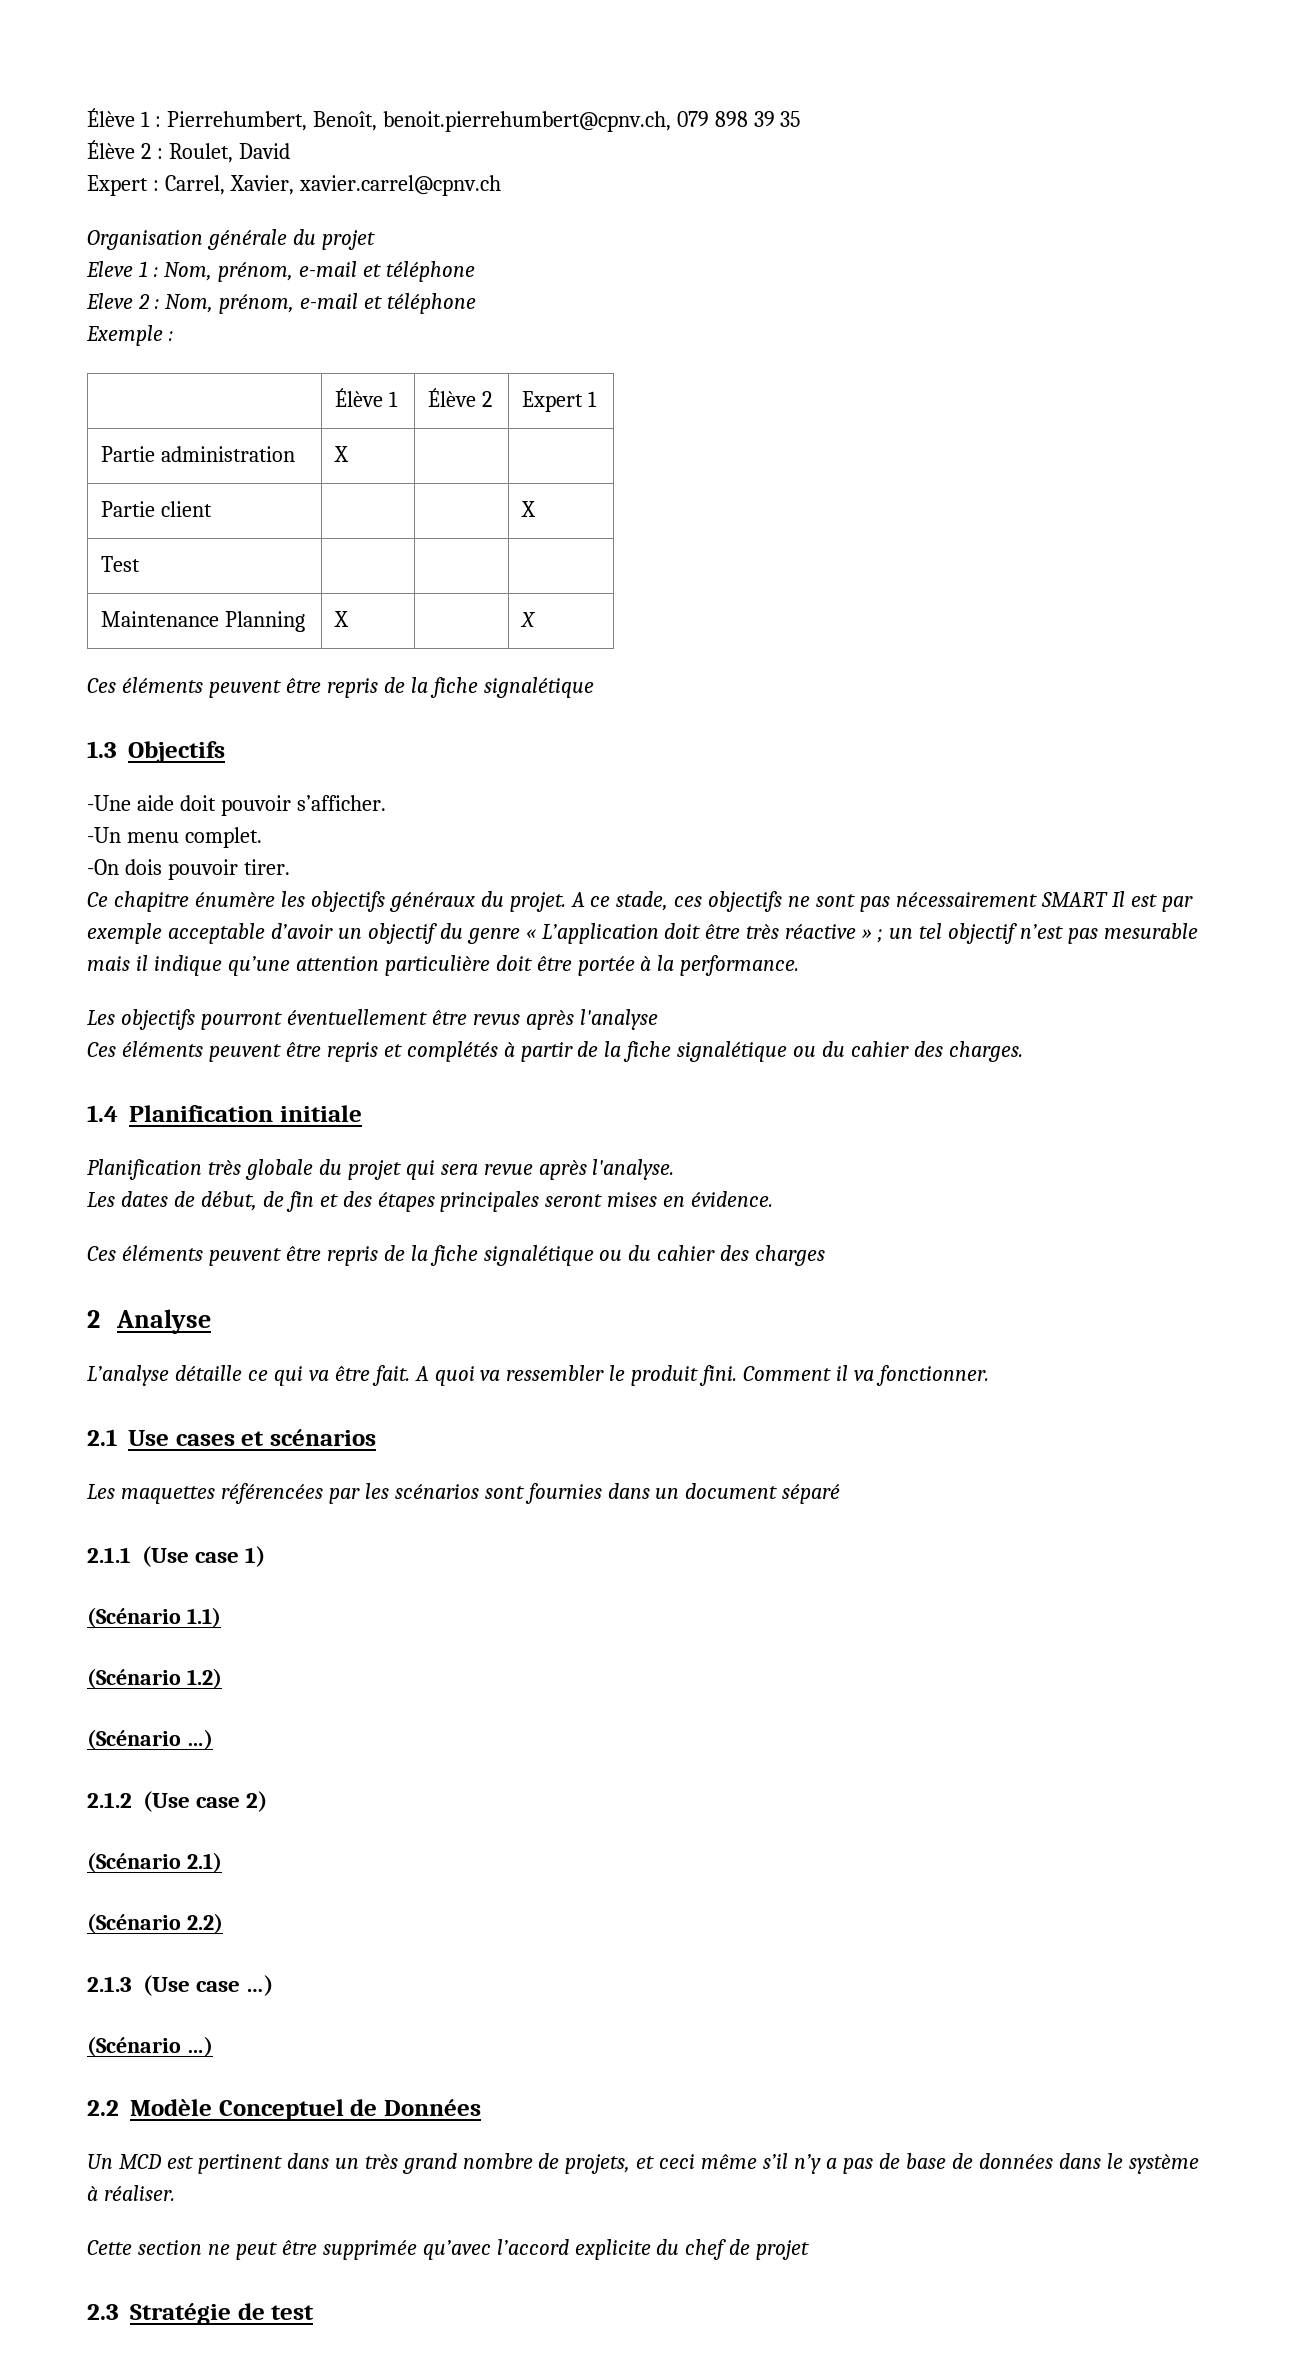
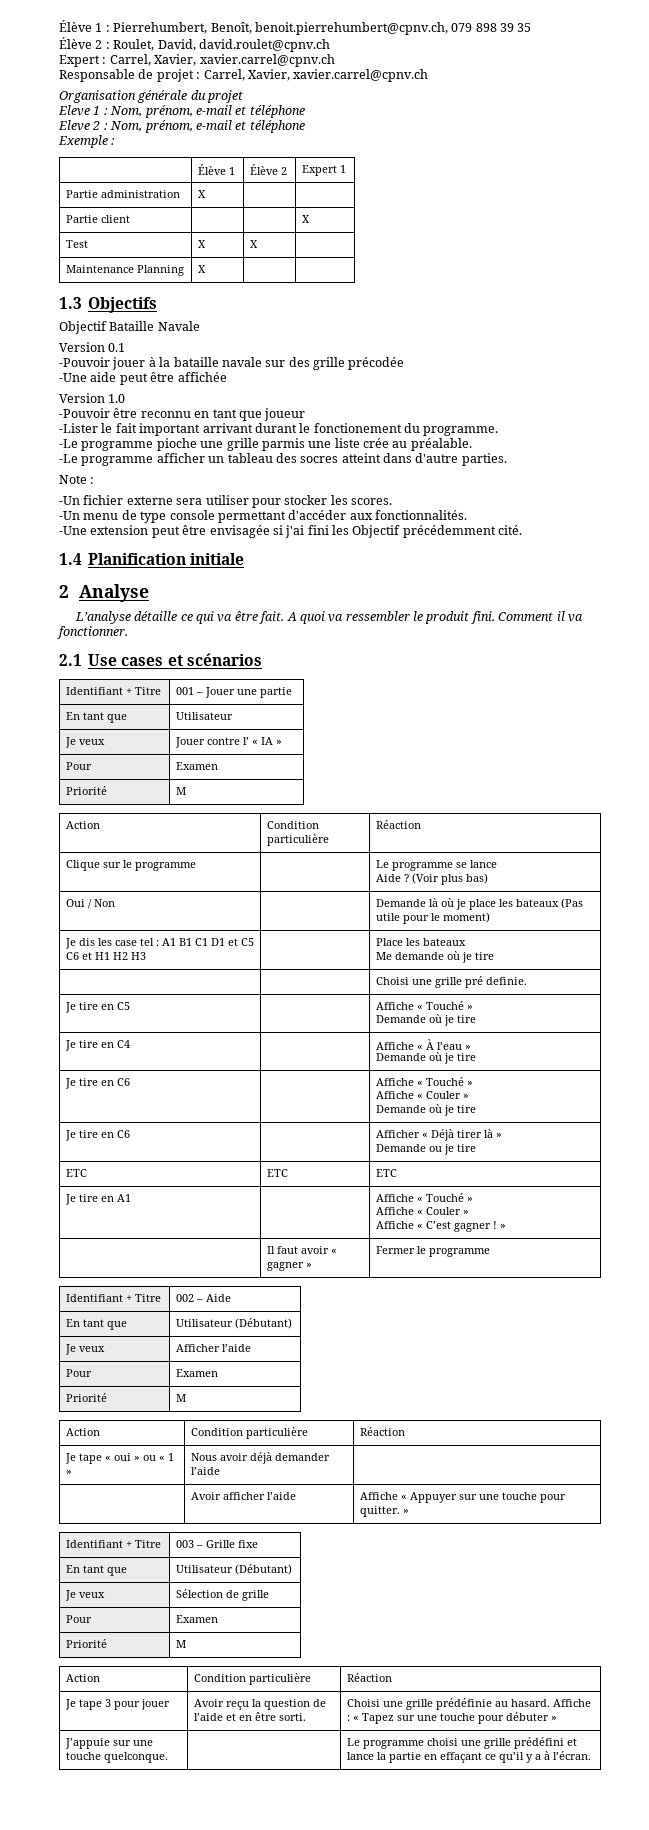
[238,143,290,159] David -> [157,39,330,52] David, david.roulet@cpnv.ch
(501, 185) none -> [59,69,429,82] // Responsable de projet : Carrel, Xavier, xavier.carrel@cpnv.ch
(140, 564) | -> [197,240,206,248] [249,240,258,248] X | X
[519,612,535,627] [87,677,594,698] [87,741,225,763] [87,795,386,816] [87,827,262,848] [87,859,290,880] [87,891,1193,912] [87,923,1198,944] [87,955,800,976] [87,1009,658,1030] [87,1041,1023,1062] [87,1105,362,1122] [87,1159,675,1180] [87,1191,774,1212] [87,1245,826,1266] X // Ces éléments peuvent être repris de la fiche signalétique // 1.3 Objectifs // -Une aide doit pouvoir s’afficher. // -Un menu complet. // -On dois pouvoir tirer. // Ce chapitre énumère les objectifs généraux du projet. A ce stade, ces objectifs ne sont pas nécessairement SMART Il est par exemple acceptable d’avoir un objectif du genre « L’application doit être très réactive » ; un tel objectif n’est pas mesurable mais il indique qu’une attention particulière doit être portée à la performance. // Les objectifs pourront éventuellement être revus après l'analyse // Ces éléments peuvent être repris et complétés à partir de la fiche signalétique ou du cahier des charges. // 1.4 Planification initiale // Planification très globale du projet qui sera revue après l'analyse. // Les dates de début, de fin et des étapes principales seront mises en évidence. // Ces éléments peuvent être repris de la fiche signalétique ou du cahier des charges -> [59,297,158,313] [59,321,200,334] [59,342,126,352] [59,357,405,370] [59,372,227,385] [59,393,126,403] [59,408,306,421] [59,423,499,436] [59,438,472,451] [59,453,507,466] [59,475,95,484] [59,495,392,508] [59,510,467,523] [59,525,523,538] [59,553,245,565] // 1.3 Objectifs // Objectif Bataille Navale // Version 0.1 // -Pouvoir jouer à la bataille navale sur des grille précodée // -Une aide peut être affichée // Version 1.0 // -Pouvoir être reconnu en tant que joueur // -Lister le fait important arrivant durant le fonctionement du programme. // -Le programme pioche une grille parmis une liste crée au préalable. // -Le programme afficher un tableau des socres atteint dans d'autre parties. // Note : // -Un fichier externe sera utiliser pour stocker les scores. // -Un menu de type console permettant d'accéder aux fonctionnalités. // -Une extension peut être envisagée si j'ai fini les Objectif précédemment cité. // 1.4 Planification initiale
[87,1483,841,1504] [87,1546,266,1567] [87,1607,221,1628] [87,1668,222,1689] [87,1729,213,1750] [87,1791,268,1812] [87,1852,222,1873] [87,1913,223,1934] [87,1975,274,1996] [87,2036,213,2057] [87,2099,481,2121] [87,2153,1199,2174] [87,2185,175,2201] [87,2239,810,2260] [87,2303,315,2325] // Les maquettes référencées par les scénarios sont fournies dans un document séparé // 2.1.1 (Use case 1) // (Scénario 1.1) // (Scénario 1.2) // (Scénario …) // 2.1.2 (Use case 2) // (Scénario 2.1) // (Scénario 2.2) // 2.1.3 (Use case …) // (Scénario …) // 2.2 Modèle Conceptuel de Données // Un MCD est pertinent dans un très grand nombre de projets, et ceci même s’il n’y a pas de base de données dans le système à réaliser. // Cette section ne peut être supprimée qu’avec l’accord explicite du chef de projet // 2.3 Stratégie de test -> [65,687,161,695] [175,687,292,698] [65,712,127,723] [175,712,233,720] [64,737,105,748] [174,737,282,748] [65,762,92,770] [175,762,218,770] [65,786,107,795] [175,787,186,795] [65,821,100,829] [266,821,319,829] [266,834,329,846] [375,820,421,829] [65,860,196,871] [375,860,497,871] [375,873,488,885] [65,899,115,909] [375,898,583,910] [375,912,490,924] [64,938,254,949] [65,952,146,960] [375,938,466,946] [375,951,494,963] [375,976,527,988] [64,1002,130,1013] [375,1001,473,1010] [375,1014,476,1026] [64,1040,130,1051] [375,1039,471,1050] [375,1052,476,1064] [64,1078,130,1089] [375,1077,473,1086] [375,1091,469,1099] [375,1104,476,1116] [64,1130,130,1141] [375,1129,502,1141] [375,1144,476,1155] [65,1169,87,1177] [266,1169,288,1177] [375,1169,397,1177] [64,1194,131,1205] [375,1193,473,1202] [375,1207,469,1215] [375,1221,506,1232] [266,1246,337,1254] [266,1262,312,1271] [375,1246,490,1257] [65,1294,161,1302] [175,1294,231,1302] [65,1319,127,1330] [175,1318,292,1329] [64,1344,105,1355] [175,1344,251,1352] [65,1369,92,1377] [175,1369,218,1377] [65,1393,107,1402] [175,1394,186,1402] [65,1428,100,1436] [190,1427,308,1439] [359,1427,405,1436] [64,1453,174,1464] [65,1469,72,1475] [190,1452,330,1464] [190,1467,220,1475] [190,1492,296,1500] [359,1492,566,1503] [359,1506,409,1517] [65,1540,161,1548] [175,1540,258,1548] [65,1565,127,1576] [175,1564,292,1575] [64,1590,105,1601] [175,1589,269,1601] [65,1615,92,1623] [175,1615,218,1623] [65,1639,107,1648] [175,1640,186,1648] [65,1674,100,1682] [193,1673,311,1685] [346,1673,392,1682] [64,1699,170,1710] [193,1699,326,1710] [193,1712,306,1721] [346,1698,591,1710] [346,1712,557,1724] [64,1738,153,1749] [65,1752,168,1763] [346,1737,577,1749] [346,1751,591,1763] // Identifiant + Titre | 001 – Jouer une partie // En tant que | Utilisateur // Je veux | Jouer contre l’ « IA » // Pour | Examen // Priorité | M // Action | Condition particulière | Réaction // Clique sur le programme | | Le programme se lance // Aide ? (Voir plus bas) // Oui / Non | | Demande là où je place les bateaux (Pas utile pour le moment) // Je dis les case tel : A1 B1 C1 D1 et C5 C6 et H1 H2 H3 | | Place les bateaux // Me demande où je tire // | | Choisi une grille pré definie. // Je tire en C5 | | Affiche « Touché » // Demande où je tire // Je tire en C4 | | Affiche « À l’eau » // Demande où je tire // Je tire en C6 | | Affiche « Touché » // Affiche « Couler » // Demande où je tire // Je tire en C6 | | Afficher « Déjà tirer là » // Demande ou je tire // ETC | ETC | ETC // Je tire en A1 | | Affiche « Touché » // Affiche « Couler » // Affiche « C’est gagner ! » // | Il faut avoir « gagner » | Fermer le programme // Identifiant + Titre | 002 – Aide // En tant que | Utilisateur (Débutant) // Je veux | Afficher l’aide // Pour | Examen // Priorité | M // Action | Condition particulière | Réaction // Je tape « oui » ou « 1 » | Nous avoir déjà demander l’aide | // | Avoir afficher l’aide | Affiche « Appuyer sur une touche pour quitter. » // Identifiant + Titre | 003 – Grille fixe // En tant que | Utilisateur (Débutant) // Je veux | Sélection de grille // Pour | Examen // Priorité | M // Action | Condition particulière | Réaction // Je tape 3 pour jouer | Avoir reçu la question de l’aide et en être sorti. | Choisi une grille prédéfinie au hasard. Affiche : « Tapez sur une touche pour débuter » // J’appuie sur une touche quelconque. | | Le programme choisi une grille prédéfini et lance la partie en effaçant ce qu’il y a à l’écran.

